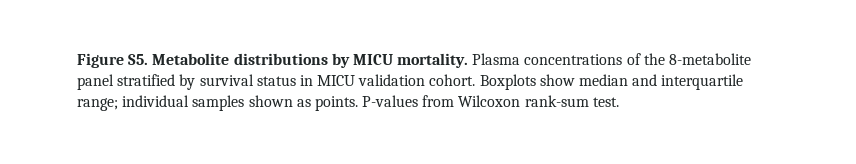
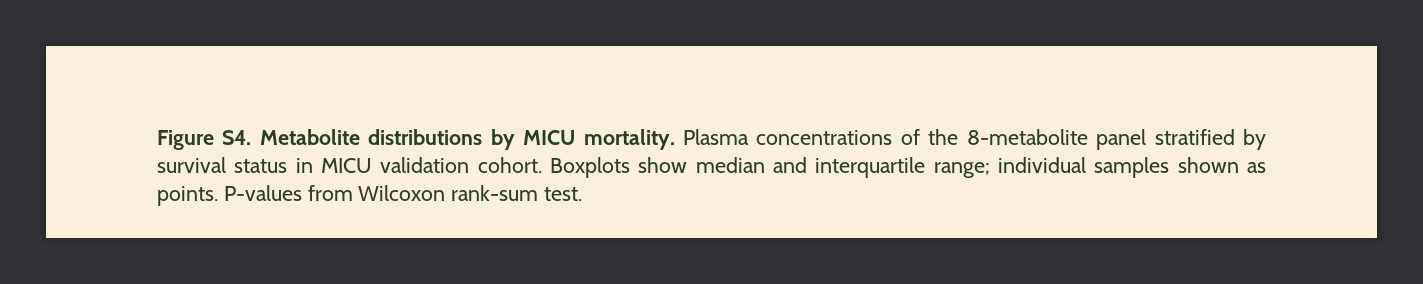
[128,54,149,65] S5. -> [222,130,252,145] S4.

